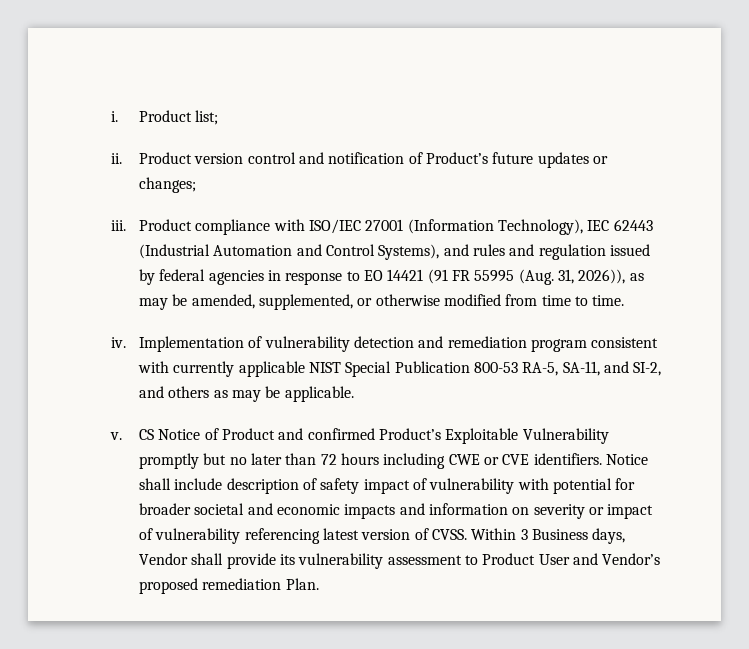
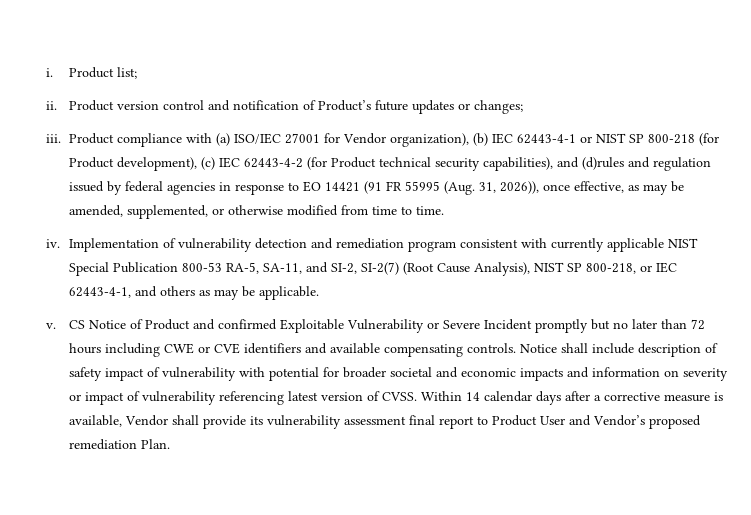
(305, 225) none -> [215,133,230,146] (a)
[407,219,653,235] [139,244,505,260] (Information Technology), IEC 62443 (Industrial Automation and Control Systems), and rules -> [323,133,719,147] [68,157,624,171] for Vendor organization), (b) IEC 62443-4-1 or NIST SP 800-218 (for Product development), (c) IEC 62443-4-2 (for Product technical security capabilities), and (d)rules
(626, 276) none -> [542,181,624,193] once effective,
(662, 369) none -> [360,262,677,276] [68,287,131,298] SI-2(7) (Root Cause Analysis), NIST SP 800-218, or IEC 62443-4-1,
[378,428,441,440] Product’s -> (277, 324) none
(609, 436) none -> [426,319,532,330] or Severe Incident
[533,453,602,465] identifiers. -> [243,343,516,357] identifiers and available compensating controls.
[520,528,626,544] 3 Business days, -> [465,391,723,405] [68,415,122,427] 14 calendar days after a corrective measure is available,
(462, 560) none -> [408,415,474,429] final report

